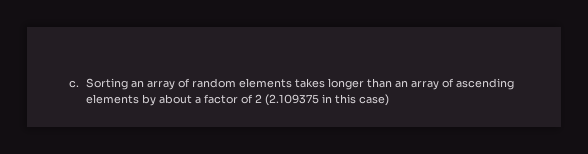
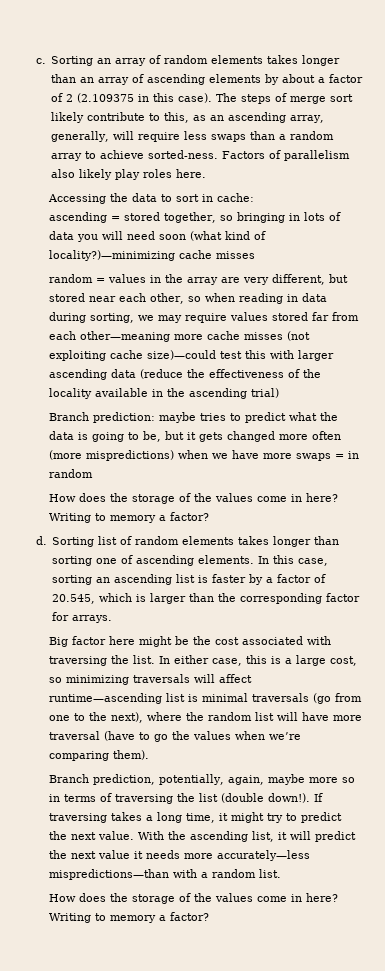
[359,94,390,106] case) -> [178,93,354,104] [51,112,325,123] [51,131,335,142] [51,150,351,161] [51,169,207,180] [48,193,255,204] [49,212,342,223] [49,231,267,242] [49,250,256,261] [49,274,349,285] [49,293,328,304] [49,312,360,323] [49,331,311,342] [49,350,335,361] [49,369,322,380] [49,388,280,399] [49,412,339,423] [49,431,342,442] [49,450,360,461] [49,469,94,478] [49,493,339,504] [49,512,210,523] [35,536,340,547] [52,555,329,566] [52,574,327,585] [52,593,361,604] [52,612,113,623] [49,636,332,647] [49,655,358,666] [49,674,253,685] [49,693,363,704] [49,712,363,723] [49,731,302,742] [49,750,150,761] [49,774,356,785] [49,793,324,804] [49,812,343,823] [49,831,357,842] [49,850,311,861] [49,869,282,880] [49,893,339,904] [49,912,210,923] case). The steps of merge sort likely contribute to this, as an ascending array, generally, will require less swaps than a random array to achieve sorted-ness. Factors of parallelism also likely play roles here. // Accessing the data to sort in cache: // ascending = stored together, so bringing in lots of data you will need soon (what kind of locality?)—minimizing cache misses // random = values in the array are very different, but stored near each other, so when reading in data during sorting, we may require values stored far from each other—meaning more cache misses (not exploiting cache size)—could test this with larger ascending data (reduce the effectiveness of the locality available in the ascending trial) // Branch prediction: maybe tries to predict what the data is going to be, but it gets changed more often (more mispredictions) when we have more swaps = in random // How does the storage of the values come in here? Writing to memory a factor? // d. Sorting list of random elements takes longer than sorting one of ascending elements. In this case, sorting an ascending list is faster by a factor of 20.545, which is larger than the corresponding factor for arrays. // Big factor here might be the cost associated with traversing the list. In either case, this is a large cost, so minimizing traversals will affect runtime—ascending list is minimal traversals (go from one to the next), where the random list will have more traversal (have to go the values when we’re comparing them). // Branch prediction, potentially, again, maybe more so in terms of traversing the list (double down!). If traversing takes a long time, it might try to predict the next value. With the ascending list, it will predict the next value it needs more accurately—less mispredictions—than with a random list. // How does the storage of the values come in here? Writing to memory a factor?

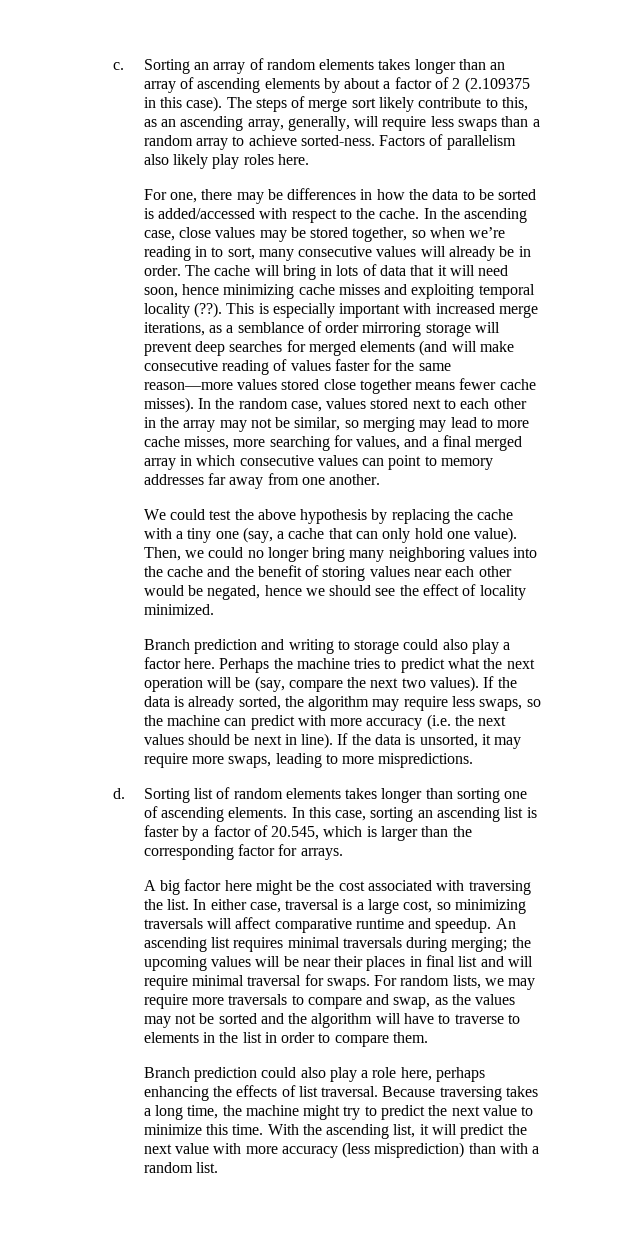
[48,193,255,204] [49,212,342,223] [49,231,267,242] [49,250,256,261] [49,274,349,285] [49,293,328,304] [49,312,360,323] [49,331,311,342] [49,350,335,361] [49,369,322,380] [49,388,280,399] [49,412,197,423] Accessing the data to sort in cache: // ascending = stored together, so bringing in lots of data you will need soon (what kind of locality?)—minimizing cache misses // random = values in the array are very different, but stored near each other, so when reading in data during sorting, we may require values stored far from each other—meaning more cache misses (not exploiting cache size)—could test this with larger ascending data (reduce the effectiveness of the locality available in the ascending trial) // Branch prediction: maybe -> [143,188,537,204] [143,208,528,223] [143,227,506,242] [143,246,531,261] [143,264,509,280] [143,284,535,299] [143,302,539,318] [143,321,501,337] [143,340,515,356] [143,359,451,375] [143,378,536,394] [143,397,527,413] [143,417,530,432] [143,435,523,451] [143,455,494,470] [143,473,381,489] [143,509,514,524] [143,527,518,543] [143,547,538,562] [143,565,512,581] [143,584,526,600] [143,604,214,615] [143,639,511,654] [143,657,350,673] For one, there may be differences in how the data to be sorted is added/accessed with respect to the cache. In the ascending case, close values may be stored together, so when we’re reading in to sort, many consecutive values will already be in order. The cache will bring in lots of data that it will need soon, hence minimizing cache misses and exploiting temporal locality (??). This is especially important with increased merge iterations, as a semblance of order mirroring storage will prevent deep searches for merged elements (and will make consecutive reading of values faster for the same reason—more values stored close together means fewer cache misses). In the random case, values stored next to each other in the array may not be similar, so merging may lead to more cache misses, more searching for values, and a final merged array in which consecutive values can point to memory addresses far away from one another. // We could test the above hypothesis by replacing the cache with a tiny one (say, a cache that can only hold one value). Then, we could no longer bring many neighboring values into the cache and the benefit of storing values near each other would be negated, hence we should see the effect of locality minimized. // Branch prediction and writing to storage could also play a factor here. Perhaps the machine
[49,431,342,442] [49,450,360,461] [49,469,94,478] [49,493,339,504] [49,512,210,523] data is going to be, but it gets changed more often (more mispredictions) when we have more swaps = in random // How does the storage of the values come in here? Writing to memory a factor? -> [506,659,535,669] [143,676,517,692] [143,696,541,711] [143,714,507,730] [143,733,522,749] [143,753,474,768] next operation will be (say, compare the next two values). If the data is already sorted, the algorithm may require less swaps, so the machine can predict with more accuracy (i.e. the next values should be next in line). If the data is unsorted, it may require more swaps, leading to more mispredictions.
[49,637,69,647] Big -> [143,880,180,895] A big
[246,655,268,664] this -> [285,899,340,910] traversal
[49,693,363,704] [49,712,363,723] [49,731,302,742] [49,750,150,761] [49,774,356,785] [49,793,324,804] runtime—ascending list is minimal traversals (go from one to the next), where the random list will have more traversal (have to go the values when we’re comparing them). // Branch prediction, potentially, again, maybe more so in terms of traversing the list (double down!). If -> [274,918,516,933] [143,937,531,952] [143,955,534,971] [143,974,536,990] [143,994,516,1009] [143,1013,521,1028] [143,1032,429,1047] [143,1067,486,1082] [143,1085,436,1101] comparative runtime and speedup. An ascending list requires minimal traversals during merging; the upcoming values will be near their places in final list and will require minimal traversal for swaps. For random lists, we may require more traversals to compare and swap, as the values may not be sorted and the algorithm will have to traverse to elements in the list in order to compare them. // Branch prediction could also play a role here, perhaps enhancing the effects of list traversal. Because
[219,813,229,821] it -> [222,1105,299,1116] the machine
[98,831,135,840] value. -> [483,1105,534,1116] [143,1124,264,1135] value to minimize this time.
[134,850,311,861] [49,869,282,880] [49,893,339,904] [49,912,210,923] it needs more accurately—less mispredictions—than with a random list. // How does the storage of the values come in here? Writing to memory a factor? -> [213,1142,540,1158] [143,1162,218,1173] with more accuracy (less misprediction) than with a random list.

